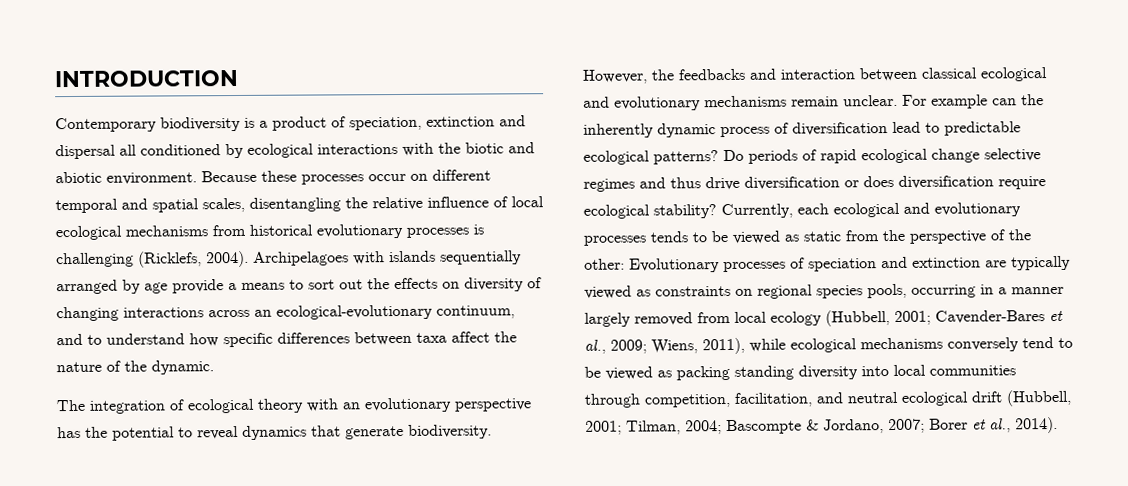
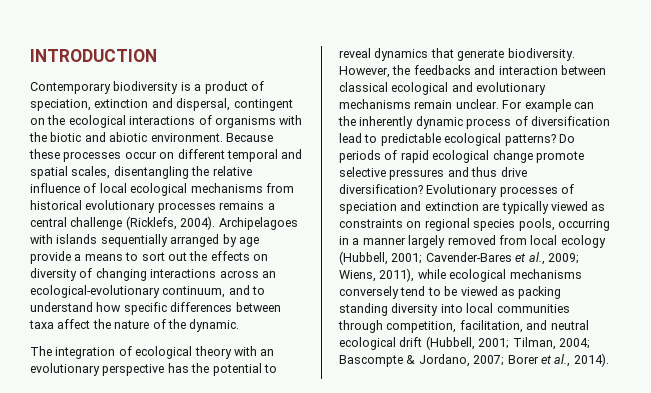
[55,143,398,160] dispersal all conditioned by ecological interactions -> [176,98,293,111] [30,115,276,128] dispersal, contingent on the ecological interactions of organisms
[473,224,484,235] [56,252,134,268] is challenging -> [219,201,275,210] [30,217,123,230] remains a central challenge
[984,148,1041,162] [583,175,1046,192] [583,202,1021,219] [583,229,1031,246] [584,258,625,270] selective regimes and thus drive diversification or does diversification require ecological stability? Currently, each ecological and evolutionary processes tends to be viewed as static from the perspective of the other: -> [535,151,584,163] [339,167,527,180] [339,184,423,194] promote selective pressures and thus drive diversification?

